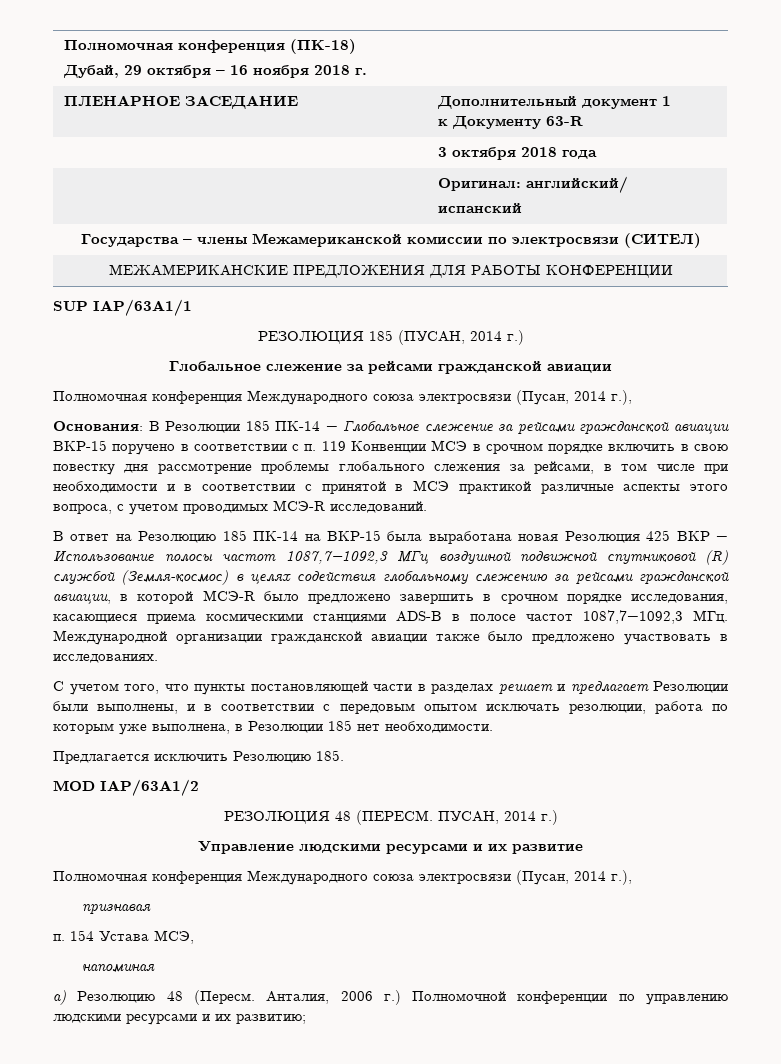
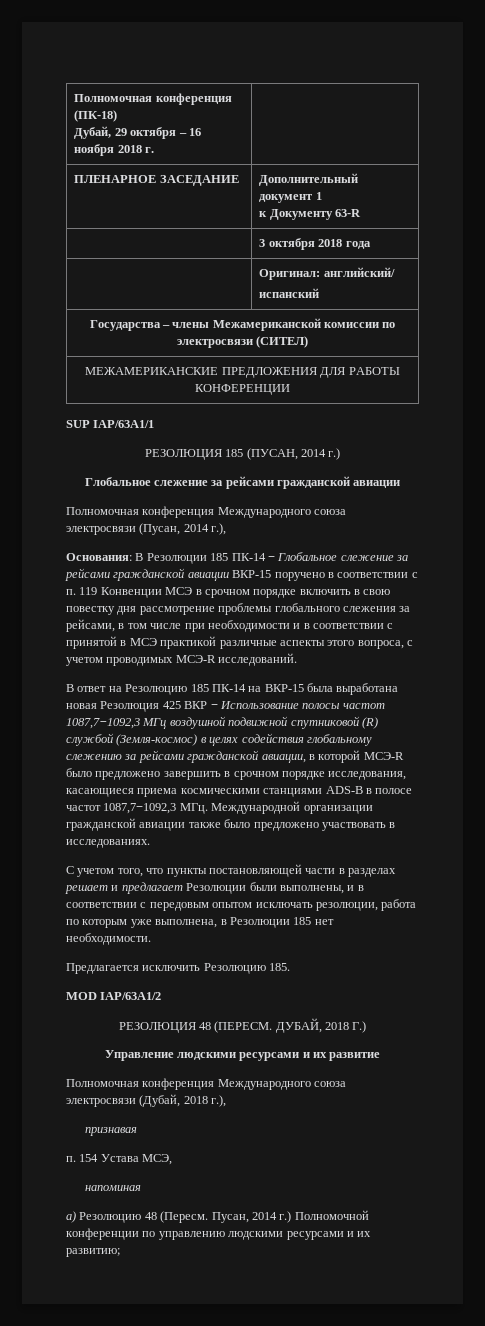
[437,810,558,825] ПУСАН, 2014 г.) -> [275,1018,367,1033] ДУБАЙ, 2018 Г.)
[516,870,606,885] (Пусан, 2014 -> [139,1094,208,1107] (Дубай, 2018
[266,991,373,1004] Анталия, 2006 -> [211,1212,277,1223] Пусан, 2014

